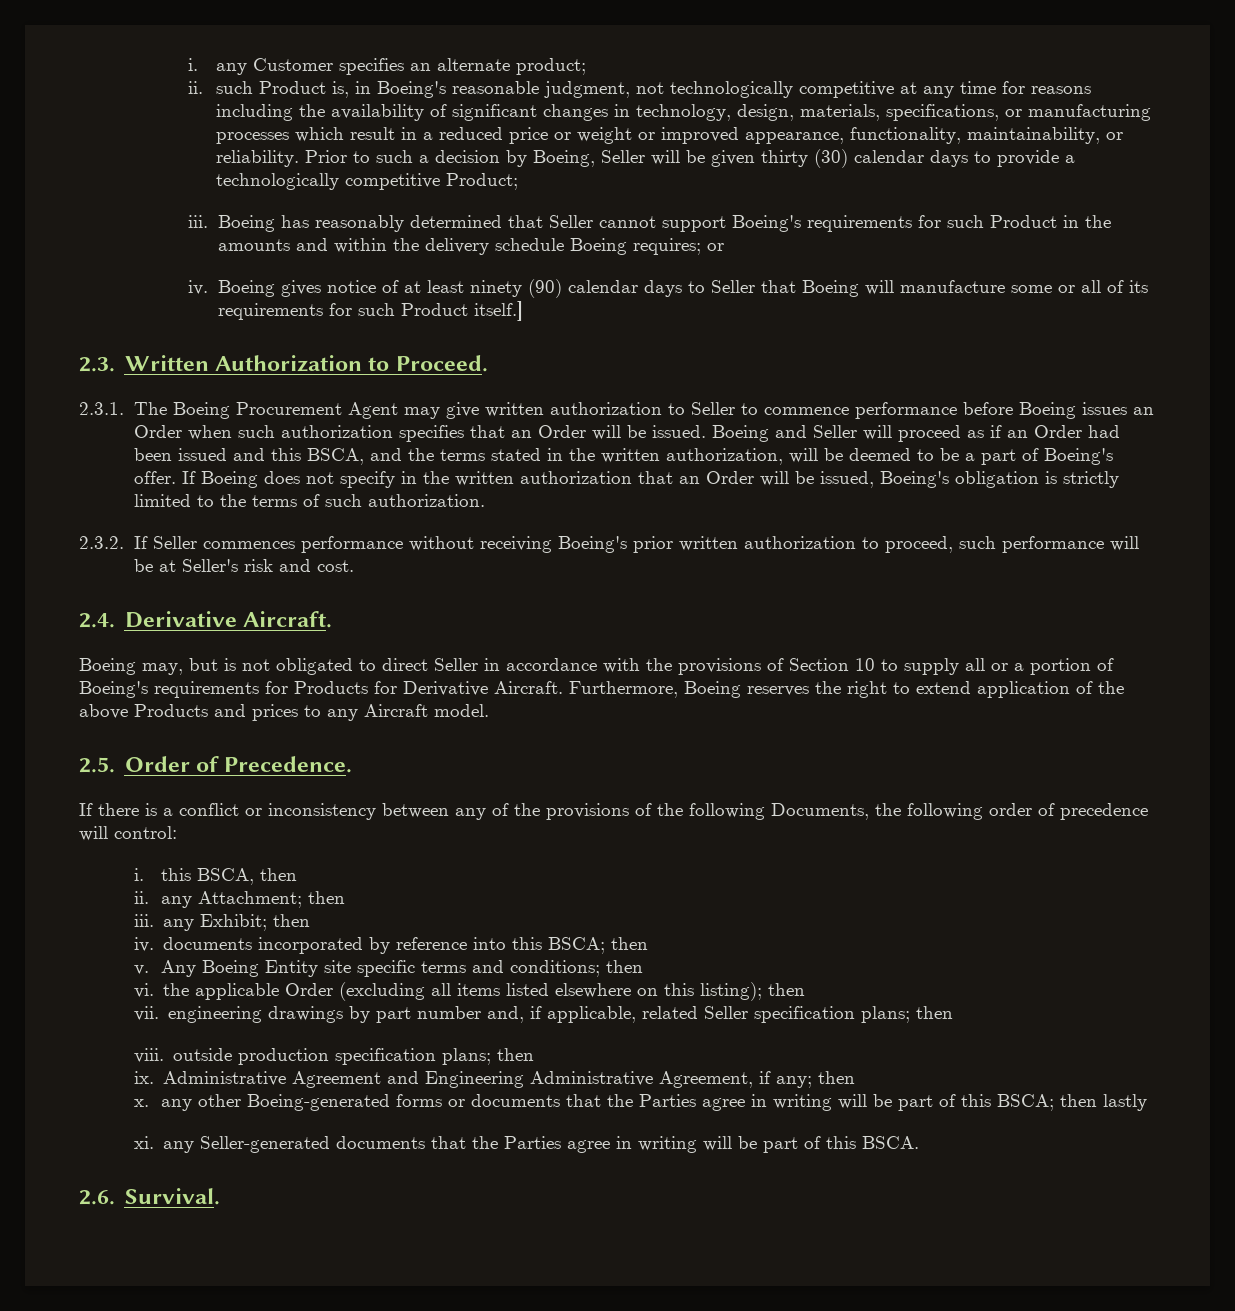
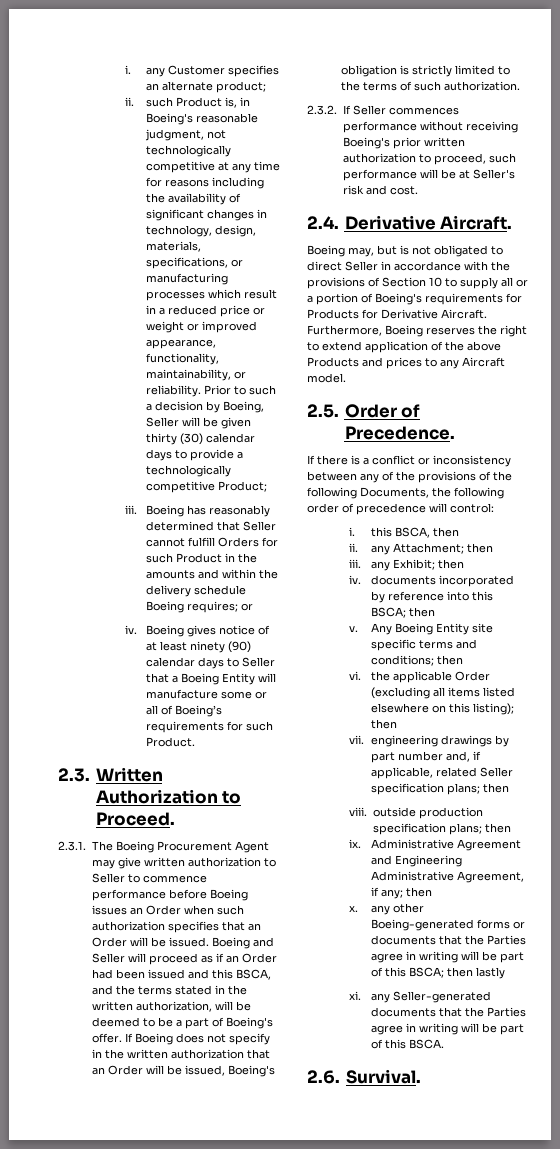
[661,215,912,232] support Boeing's requirements -> [187,537,259,547] fulfill Orders
[801,280,859,297] Boeing -> [171,673,255,685] a Boeing Entity
[1128,280,1148,293] [217,301,523,321] its requirements for such Product itself.] -> [174,705,222,717] [145,721,273,733] [145,737,195,747] Boeing’s requirements for such Product.

